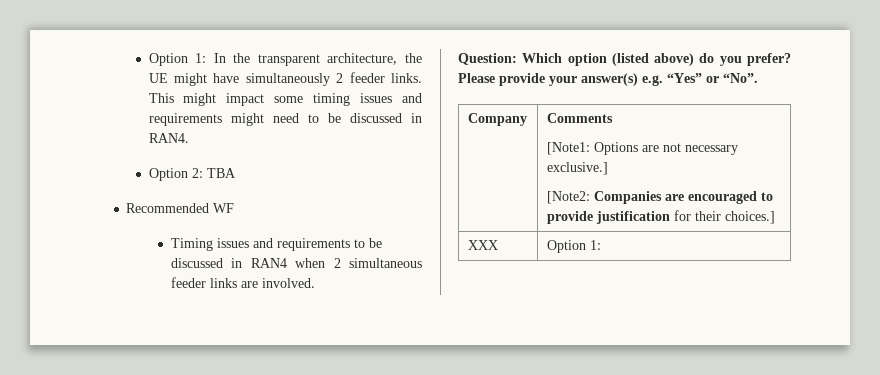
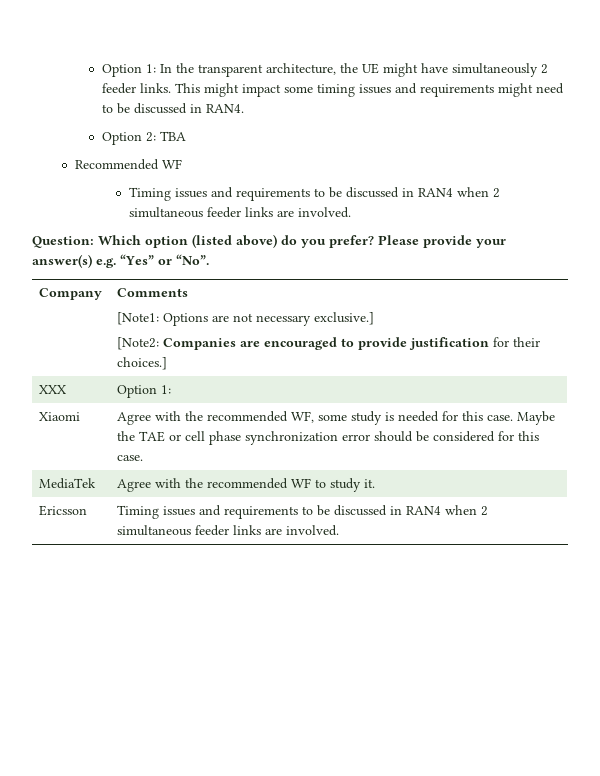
(601, 245) none -> [39,412,81,421] [117,411,556,425] [117,431,540,445] [117,455,144,461] [39,478,97,489] [117,478,376,492] [39,505,88,516] [117,505,489,519] [117,525,340,536] // Xiaomi | Agree with the recommended WF, some study is needed for this case. Maybe the TAE or cell phase synchronization error should be considered for this case. // MediaTek | Agree with the recommended WF to study it. // Ericsson | Timing issues and requirements to be discussed in RAN4 when 2 simultaneous feeder links are involved.

